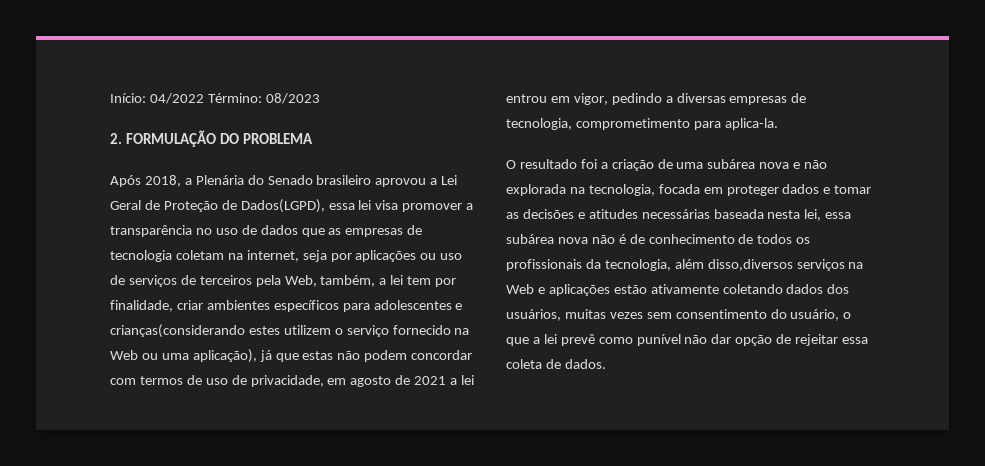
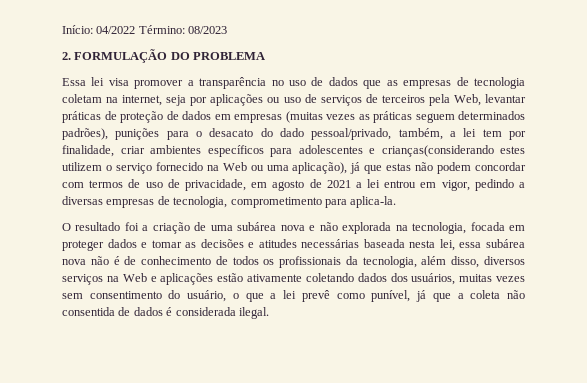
[110,175,458,187] [110,199,355,213] Após 2018, a Plenária do Senado brasileiro aprovou a Lei Geral de Proteção de Dados(LGPD), essa -> [62,78,86,86] Essa
(317, 281) none -> [484,94,526,103] [62,111,525,123] [62,128,392,140] levantar práticas de proteção de dados em empresas (muitas vezes as práticas seguem determinados padrões), punições para o desacato do dado pessoal/privado,
[707,259,793,271] disso,diversos -> [451,256,525,268] disso, diversos
[636,334,869,346] [506,359,606,369] punível não dar opção de rejeitar essa coleta de dados. -> [371,290,525,302] [62,307,269,319] punível, já que a coleta não consentida de dados é considerada ilegal.

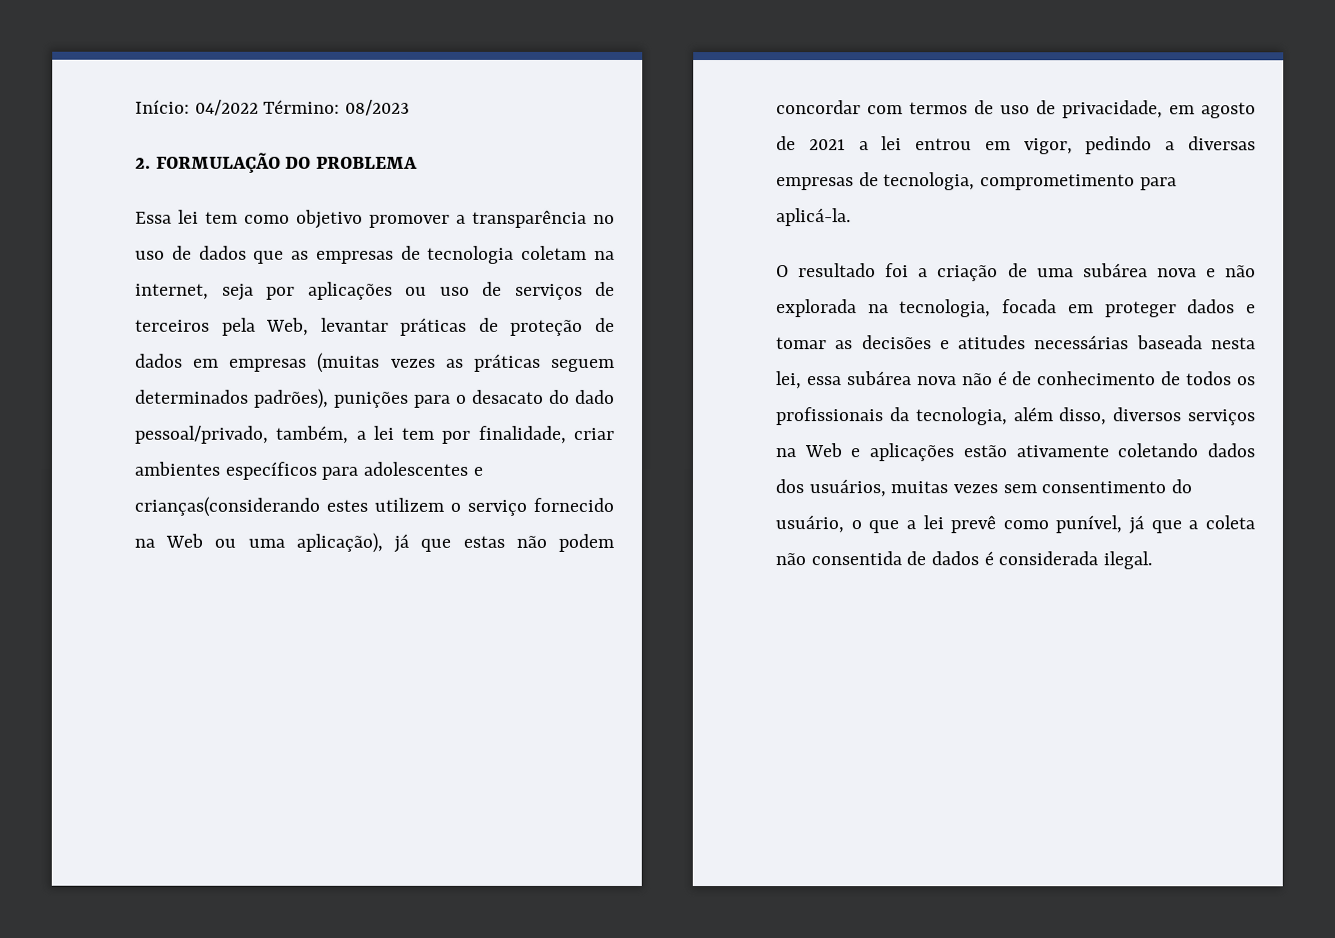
[108,78,129,86] visa -> [205,209,363,229] tem como objetivo
[350,196,397,208] aplica-la. -> [776,208,851,227] aplicá-la.

